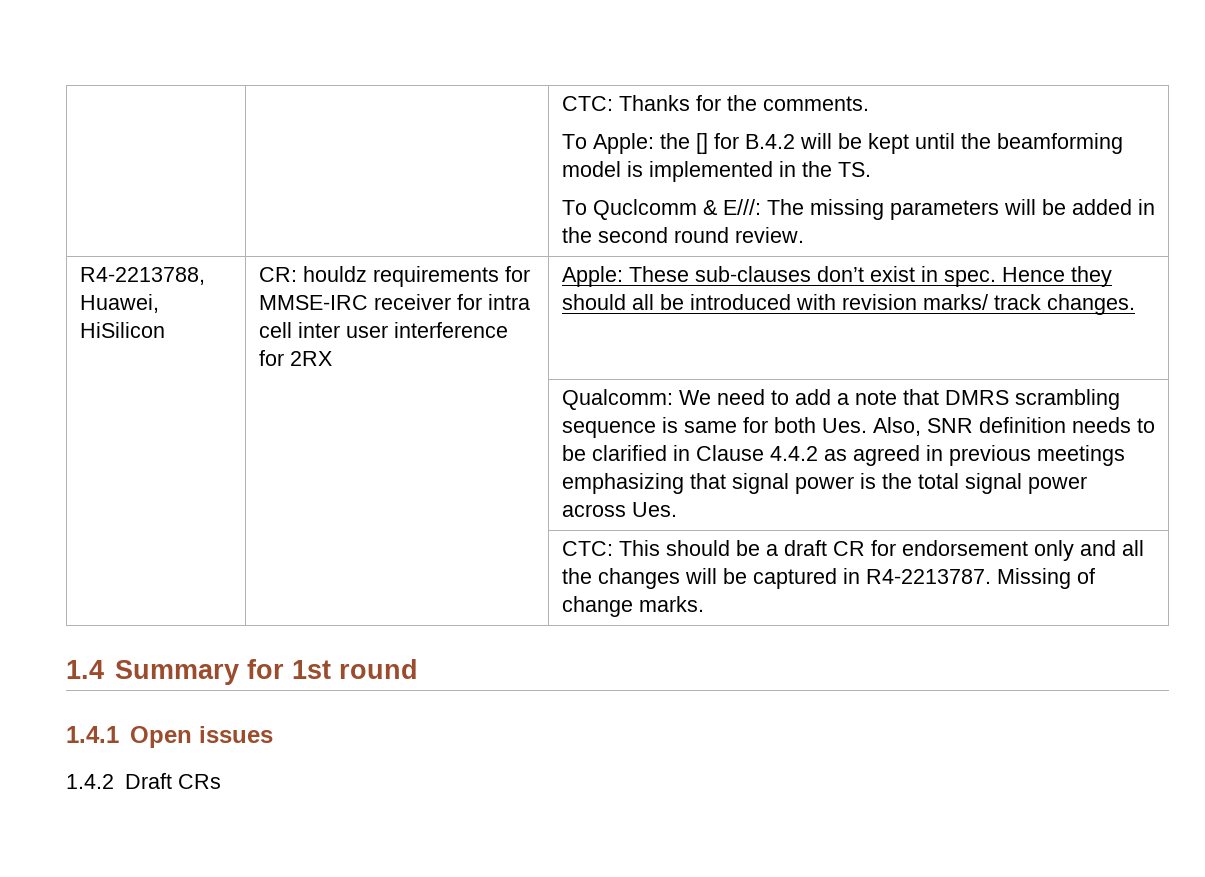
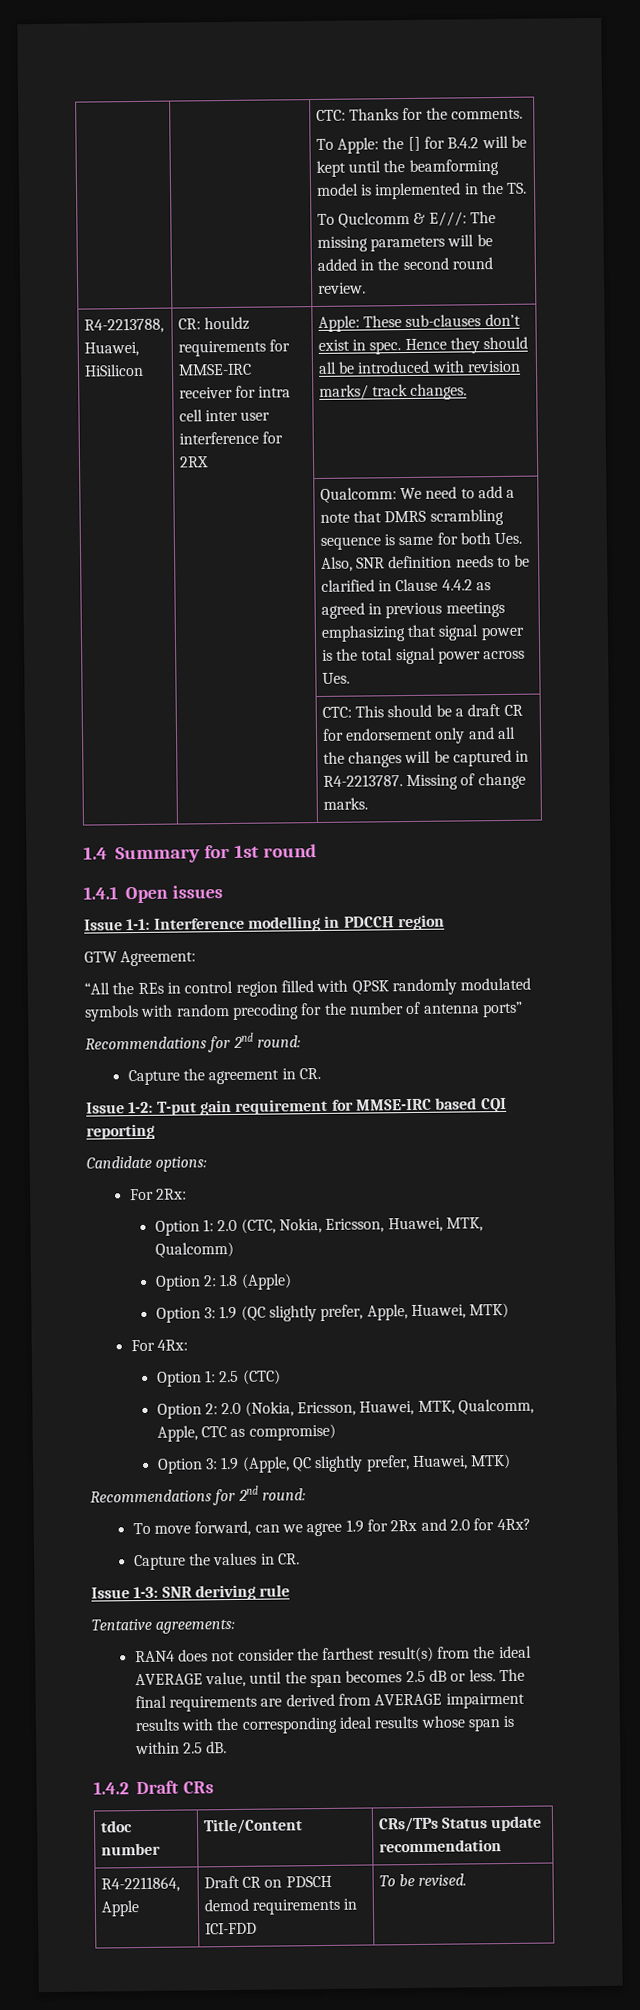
[66,773,221,789] 1.4.2 Draft CRs -> [84,914,445,932] [84,950,197,967] [84,977,532,997] [84,1001,523,1022] [85,1032,301,1053] [127,1067,321,1086] [86,1097,507,1116] [86,1123,155,1140] [86,1155,208,1172] [129,1188,188,1201] [154,1217,484,1236] [154,1241,234,1258] [154,1273,292,1291] [155,1302,510,1323] [130,1339,189,1352] [156,1369,281,1387] [156,1398,535,1419] [156,1423,336,1442] [156,1453,512,1474] [90,1485,306,1506] [132,1518,531,1537] [133,1552,300,1571] [91,1584,291,1601] [91,1618,236,1634] [134,1645,532,1663] [134,1668,525,1688] [134,1692,525,1712] [134,1715,515,1734] [134,1741,228,1755] [93,1780,214,1795] [99,1820,133,1833] [100,1842,161,1856] [202,1818,303,1835] [377,1815,543,1833] [378,1839,502,1853] [100,1876,180,1893] [100,1900,140,1917] [203,1875,332,1889] [203,1898,358,1915] [204,1922,257,1935] [378,1873,468,1887] Issue 1-1: Interference modelling in PDCCH region // GTW Agreement: // “All the REs in control region filled with QPSK randomly modulated symbols with random precoding for the number of antenna ports” // Recommendations for 2nd round: // Capture the agreement in CR. // Issue 1-2: T-put gain requirement for MMSE-IRC based CQI reporting // Candidate options: // For 2Rx: // Option 1: 2.0 (CTC, Nokia, Ericsson, Huawei, MTK, Qualcomm) // Option 2: 1.8 (Apple) // Option 3: 1.9 (QC slightly prefer, Apple, Huawei, MTK) // For 4Rx: // Option 1: 2.5 (CTC) // Option 2: 2.0 (Nokia, Ericsson, Huawei, MTK, Qualcomm, Apple, CTC as compromise) // Option 3: 1.9 (Apple, QC slightly prefer, Huawei, MTK) // Recommendations for 2nd round: // To move forward, can we agree 1.9 for 2Rx and 2.0 for 4Rx? // Capture the values in CR. // Issue 1-3: SNR deriving rule // Tentative agreements: // RAN4 does not consider the farthest result(s) from the ideal AVERAGE value, until the span becomes 2.5 dB or less. The final requirements are derived from AVERAGE impairment results with the corresponding ideal results whose span is within 2.5 dB. // 1.4.2 Draft CRs // tdoc number | Title/Content | CRs/TPs Status update recommendation // R4-2211864, Apple | Draft CR on PDSCH demod requirements in ICI-FDD | To be revised.

